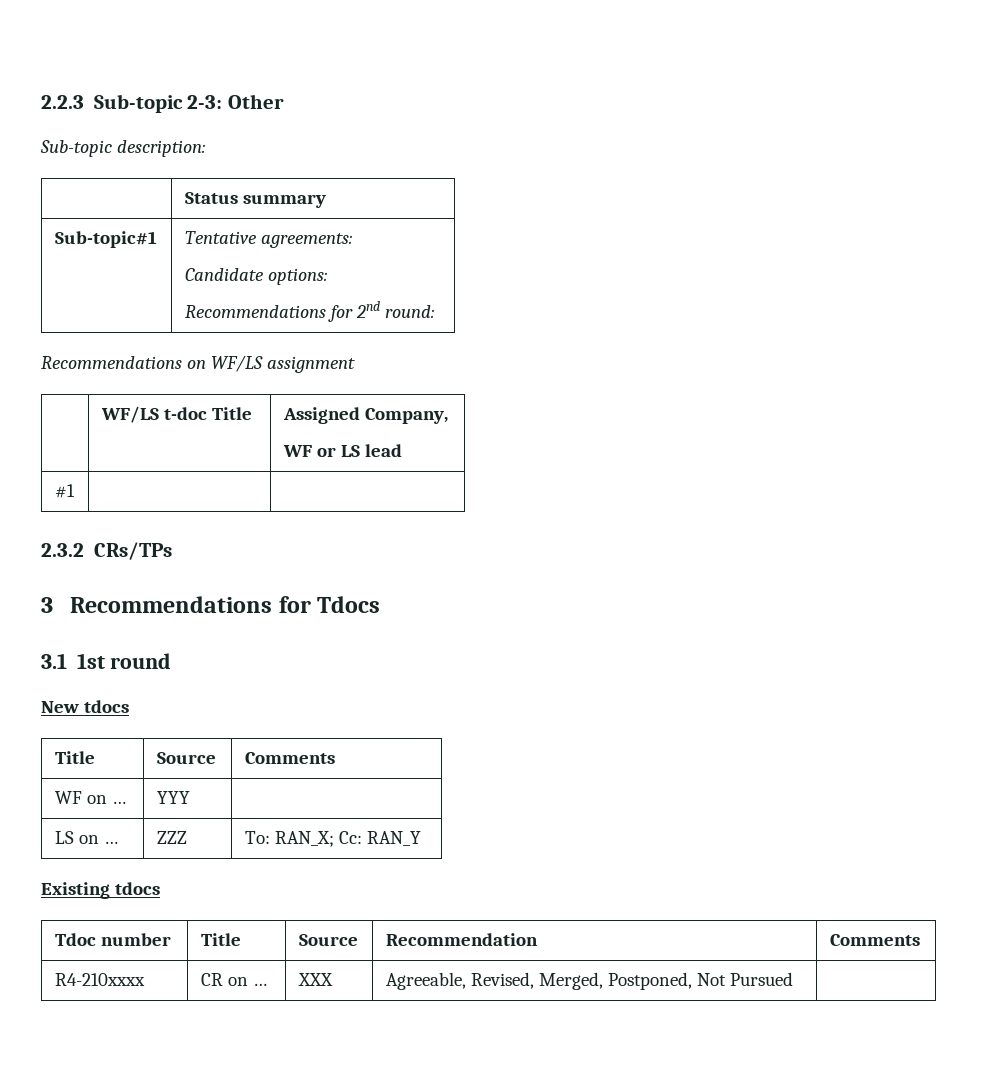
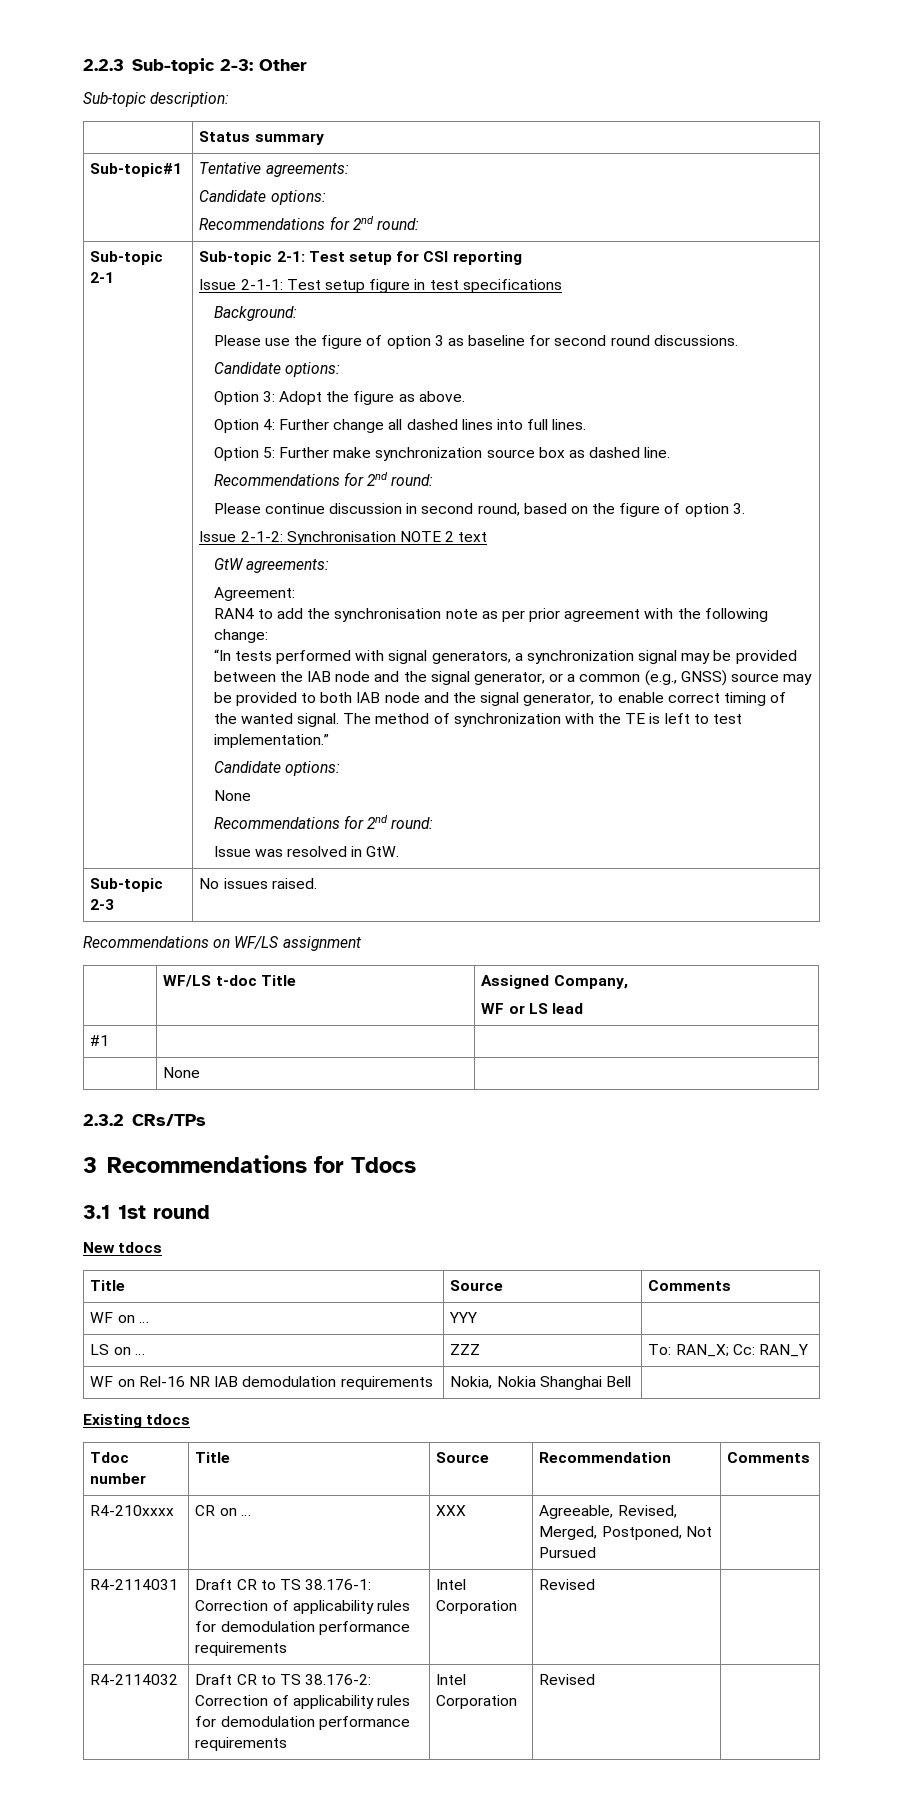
(435, 311) none -> [90,251,164,265] [90,272,115,283] [199,251,522,265] [199,279,562,293] [213,306,297,321] [213,335,738,349] [213,362,340,377] [213,391,465,405] [213,419,587,433] [213,447,671,461] [213,472,434,486] [213,503,745,517] [199,531,488,545] [213,558,329,573] [213,587,295,601] [213,608,768,622] [213,629,268,643] [213,649,797,664] [213,670,813,686] [213,692,787,706] [213,713,742,727] [213,734,329,748] [213,761,340,776] [213,790,251,801] [213,815,434,829] [213,846,400,857] [90,878,164,892] [90,899,115,910] [199,878,317,889] // Sub-topic 2-1 | Sub-topic 2-1: Test setup for CSI reporting // Issue 2-1-1: Test setup figure in test specifications // Background: // Please use the figure of option 3 as baseline for second round discussions. // Candidate options: // Option 3: Adopt the figure as above. // Option 4: Further change all dashed lines into full lines. // Option 5: Further make synchronization source box as dashed line. // Recommendations for 2nd round: // Please continue discussion in second round, based on the figure of option 3. // Issue 2-1-2: Synchronisation NOTE 2 text // GtW agreements: // Agreement: // RAN4 to add the synchronisation note as per prior agreement with the following change: // “In tests performed with signal generators, a synchronization signal may be provided between the IAB node and the signal generator, or a common (e.g., GNSS) source may be provided to both IAB node and the signal generator, to enable correct timing of the wanted signal. The method of synchronization with the TE is left to test implementation.” // Candidate options: // None // Recommendations for 2nd round: // Issue was resolved in GtW. // Sub-topic 2-3 | No issues raised.
(75, 491) none -> [163,1067,201,1078] // | None |
(422, 838) none -> [90,1376,433,1390] [450,1376,631,1390] // WF on Rel-16 NR IAB demodulation requirements | Nokia, Nokia Shanghai Bell |
(794, 979) none -> [90,1579,179,1590] [195,1579,372,1590] [195,1600,410,1614] [195,1621,410,1635] [195,1642,288,1656] [436,1579,467,1590] [436,1600,518,1614] [539,1579,596,1590] [90,1674,179,1685] [195,1674,372,1685] [195,1695,410,1709] [195,1716,410,1730] [195,1737,288,1751] [436,1674,467,1685] [436,1695,518,1709] [539,1674,596,1685] // R4-2114031 | Draft CR to TS 38.176-1: Correction of applicability rules for demodulation performance requirements | Intel Corporation | Revised | // R4-2114032 | Draft CR to TS 38.176-2: Correction of applicability rules for demodulation performance requirements | Intel Corporation | Revised |

